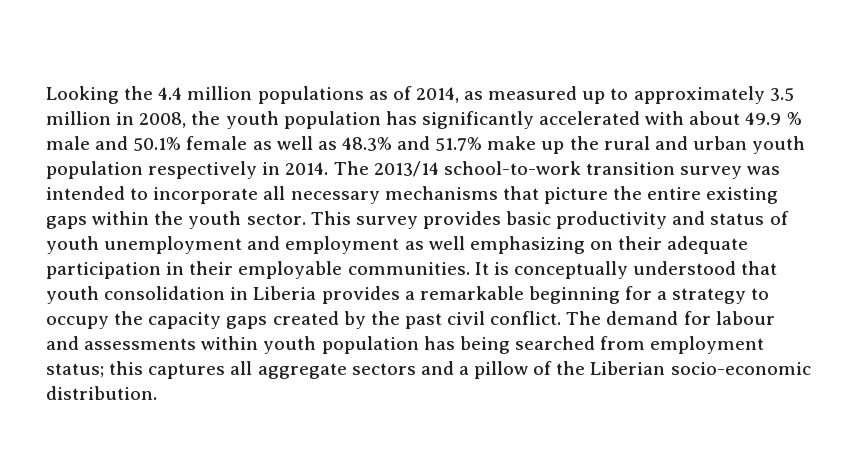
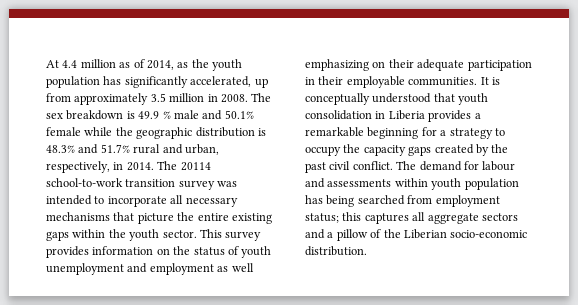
[46,86,154,104] Looking the -> [46,60,59,68] At
[257,86,364,104] populations -> (116, 63) none
[488,86,794,104] [46,111,187,128] measured up to approximately 3.5 million in 2008, -> (189, 65) none
[539,111,741,125] accelerated with about -> [190,76,268,88] [46,93,272,105] [46,110,135,120] accelerated, up from approximately 3.5 million in 2008. The sex breakdown is
[252,136,806,154] [46,161,258,179] as well as 48.3% and 51.7% make up the rural and urban youth population respectively -> [84,127,266,139] [46,144,219,155] [46,161,110,173] while the geographic distribution is 48.3% and 51.7% rural and urban, respectively,
[373,161,439,177] 2013/14 -> [180,162,211,171] 20114
[506,211,706,229] basic productivity and -> [92,246,191,255] information on the

